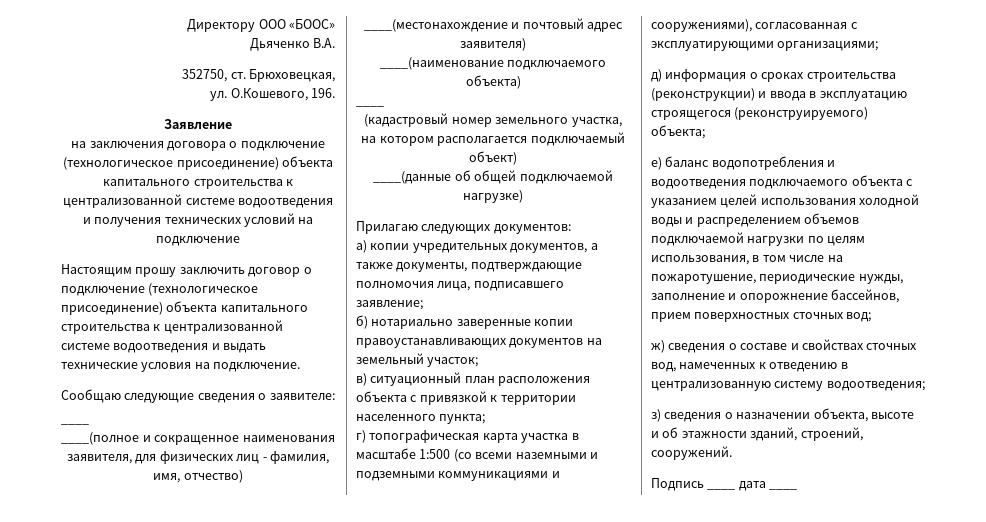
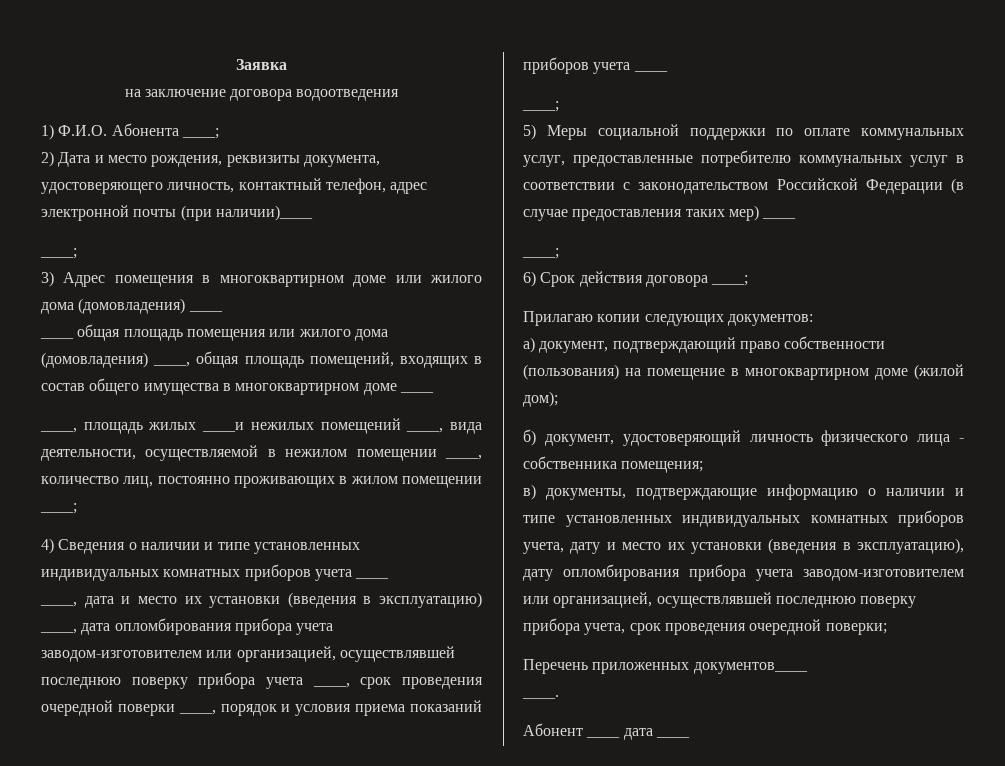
[187,19,335,32] [249,38,335,51] [182,69,335,82] [210,88,335,101] [164,119,232,129] [71,141,325,151] [63,156,333,170] [103,179,293,189] [63,194,333,208] [82,213,314,227] [156,236,240,246] [61,264,312,277] [61,283,259,296] [61,301,308,315] [61,320,283,334] [61,343,267,353] [61,362,301,372] [61,389,335,403] [61,423,89,425] [61,432,335,445] [67,451,329,464] [153,470,243,483] [363,18,624,32] [460,38,526,51] [379,57,607,70] [465,75,521,89] [356,105,384,107] [364,113,622,127] [361,132,625,146] [469,151,517,165] [373,170,613,184] [463,190,523,203] Директору ООО «БООС» // Дьяченко В.А. // 352750, ст. Брюховецкая, // ул. О.Кошевого, 196. // Заявление // на заключения договора о подключение (технологическое присоединение) объекта капитального строительства к централизованной системе водоотведения и получения технических условий на подключение // Настоящим прошу заключить договор о подключение (технологическое присоединение) объекта капитального строительства к централизованной системе водоотведения и выдать технические условия на подключение. // Сообщаю следующие сведения о заявителе: // ____ // ____(полное и сокращенное наименования заявителя, для физических лиц - фамилия, имя, отчество) // ____(местонахождение и почтовый адрес заявителя) // ____(наименование подключаемого объекта) // ____ // (кадастровый номер земельного участка, на котором располагается подключаемый объект) // ____(данные об общей подключаемой нагрузке) -> [236,59,287,70] [124,89,400,101] [41,123,219,140] [41,151,380,167] [41,178,428,194] [41,205,313,221] [40,248,77,259] [41,271,482,287] [41,298,223,314] [40,324,388,341] [41,351,483,368] [41,378,434,395] [40,418,483,434] [41,445,483,461] [41,476,482,488] [40,503,77,514] [41,538,360,554] [41,564,390,581] [40,592,482,608] [40,618,334,635] [41,646,455,662] [41,672,484,689] [41,700,482,716] [523,57,668,74] [522,101,559,112] [523,124,964,140] [523,150,964,167] [523,178,964,194] [523,205,797,221] [522,248,559,259] [523,271,749,287] Заявка // на заключение договора водоотведения // 1) Ф.И.О. Абонента ____; // 2) Дата и место рождения, реквизиты документа, удостоверяющего личность, контактный телефон, адрес электронной почты (при наличии)____ // ____; // 3) Адрес помещения в многоквартирном доме или жилого дома (домовладения) ____ // ____ общая площадь помещения или жилого дома (домовладения) ____, общая площадь помещений, входящих в состав общего имущества в многоквартирном доме ____ // ____, площадь жилых ____и нежилых помещений ____, вида деятельности, осуществляемой в нежилом помещении ____, количество лиц, постоянно проживающих в жилом помещении ____; // 4) Сведения о наличии и типе установленных индивидуальных комнатных приборов учета ____ // ____, дата и место их установки (введения в эксплуатацию) ____, дата опломбирования прибора учета заводом-изготовителем или организацией, осуществлявшей последнюю поверку прибора учета ____, срок проведения очередной поверки ____, порядок и условия приема показаний приборов учета ____ // ____; // 5) Меры социальной поддержки по оплате коммунальных услуг, предоставленные потребителю коммунальных услуг в соответствии с законодательством Российской Федерации (в случае предоставления таких мер) ____ // ____; // 6) Срок действия договора ____;
(418, 227) none -> [597,314,641,322] копии
[370,243,598,253] [356,262,582,272] [356,281,564,291] [356,300,423,310] [356,315,574,329] [356,338,602,348] [356,353,479,367] [356,372,591,386] [356,391,576,405] [356,414,486,424] [356,430,579,443] [356,448,598,462] [356,471,560,481] [651,19,858,32] [651,41,879,51] [651,69,896,82] [651,88,907,101] [651,107,869,120] [651,125,705,139] [651,156,836,170] [651,175,914,189] [651,194,920,208] [651,213,860,227] [651,232,866,246] [651,255,843,265] [651,274,903,284] [651,289,900,303] [651,312,872,322] [651,339,918,353] [651,362,848,372] [651,381,925,391] [651,408,914,422] [651,427,863,441] [651,446,732,460] [651,478,704,491] копии учредительных документов, а также документы, подтверждающие полномочия лица, подписавшего заявление; // б) нотариально заверенные копии правоустанавливающих документов на земельный участок; // в) ситуационный план расположения объекта с привязкой к территории населенного пункта; // г) топографическая карта участка в масштабе 1:500 (со всеми наземными и подземными коммуникациями и сооружениями), согласованная с эксплуатирующими организациями; // д) информация о сроках строительства (реконструкции) и ввода в эксплуатацию строящегося (реконструируемого) объекта; // е) баланс водопотребления и водоотведения подключаемого объекта с указанием целей использования холодной воды и распределением объемов подключаемой нагрузки по целям использования, в том числе на пожаротушение, периодические нужды, заполнение и опорожнение бассейнов, прием поверхностных сточных вод; // ж) сведения о составе и свойствах сточных вод, намеченных к отведению в централизованную систему водоотведения; // з) сведения о назначении объекта, высоте и об этажности зданий, строений, сооружений. // Подпись -> [539,336,886,353] [523,364,964,380] [523,391,558,407] [523,429,964,446] [523,456,704,473] [523,484,964,500] [523,510,964,527] [523,538,964,554] [523,564,964,581] [523,592,917,608] [523,618,887,635] [523,659,808,674] [522,695,559,699] [523,723,583,736] документ, подтверждающий право собственности (пользования) на помещение в многоквартирном доме (жилой дом); // б) документ, удостоверяющий личность физического лица - собственника помещения; // в) документы, подтверждающие информацию о наличии и типе установленных индивидуальных комнатных приборов учета, дату и место их установки (введения в эксплуатацию), дату опломбирования прибора учета заводом-изготовителем или организацией, осуществлявшей последнюю поверку прибора учета, срок проведения очередной поверки; // Перечень приложенных документов____ // ____. // Абонент

